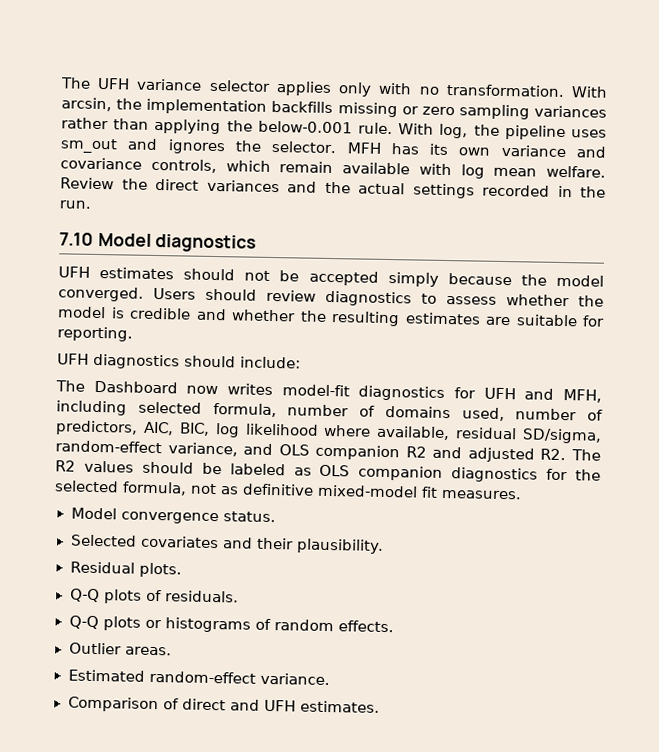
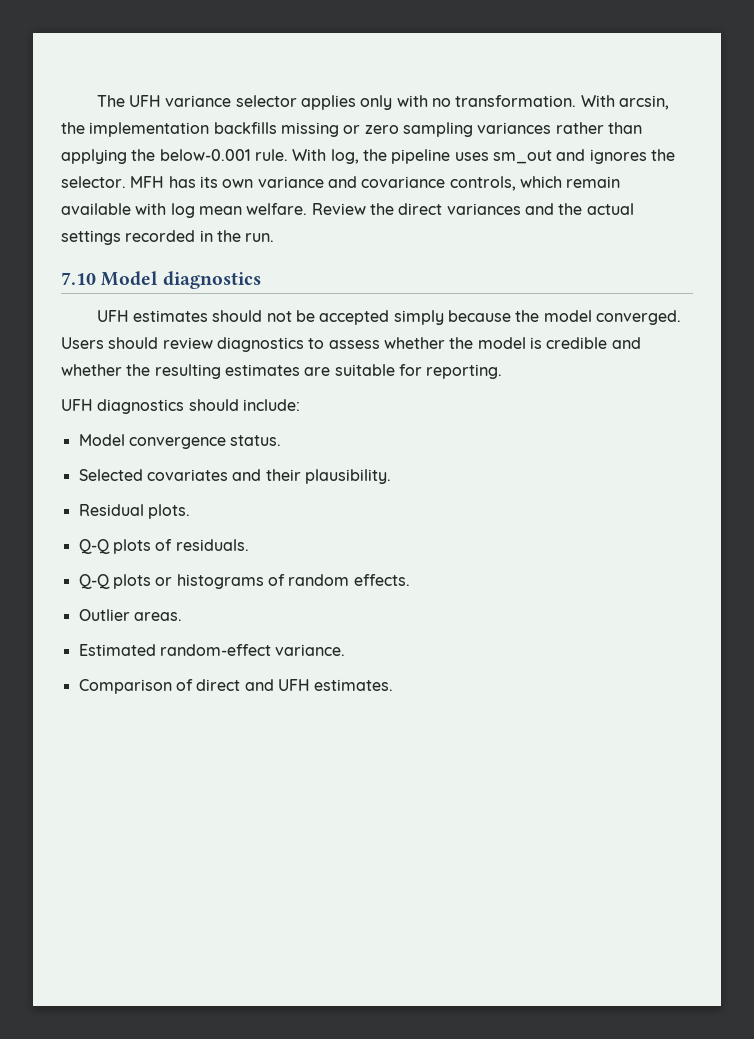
[55,380,602,403] [56,400,603,422] [55,420,602,444] [55,440,601,463] [55,460,601,483] [54,480,522,500] // The Dashboard now writes model-fit diagnostics for UFH and MFH, including selected formula, number of domains used, number of predictors, AIC, BIC, log likelihood where available, residual SD/sigma, random-effect variance, and OLS companion R2 and adjusted R2. The R2 values should be labeled as OLS companion diagnostics for the selected formula, not as definitive mixed-model fit measures. -> (300, 405) none

